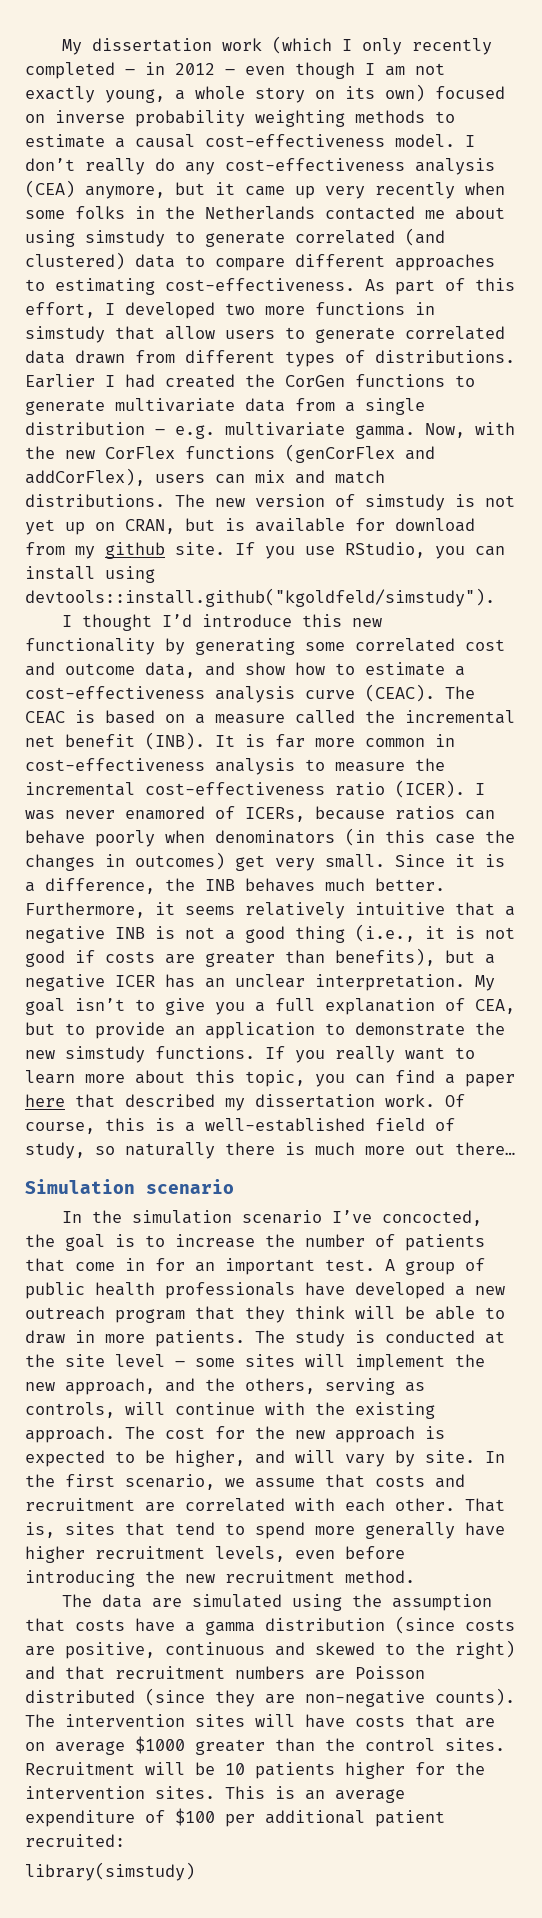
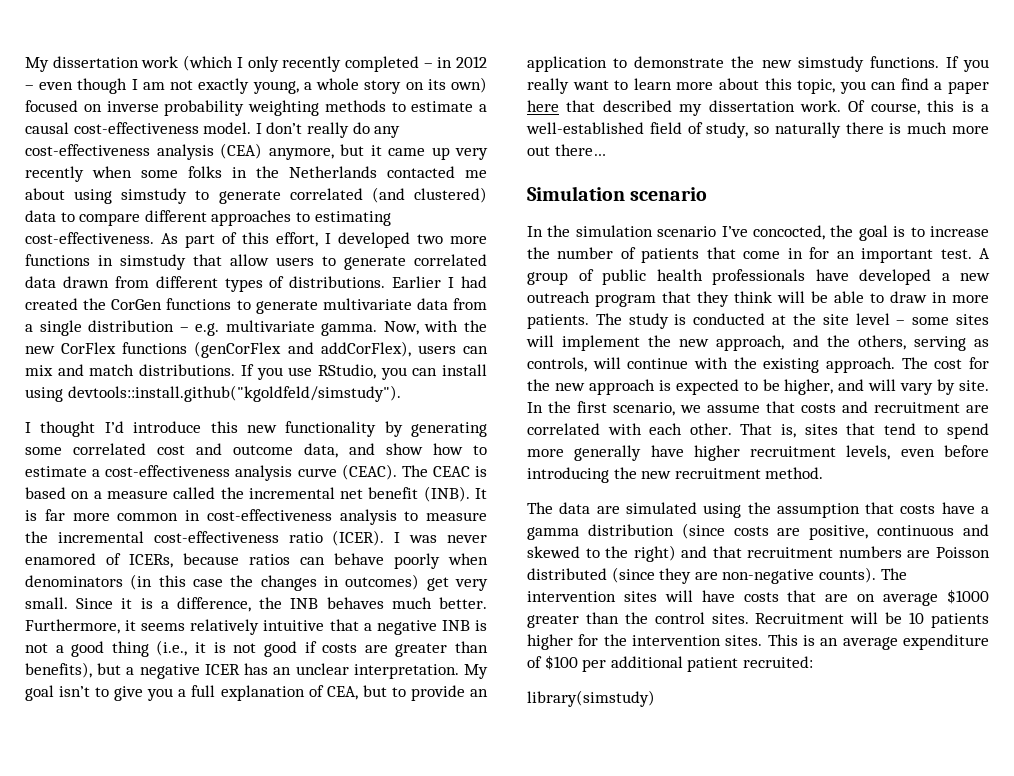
[175,494,515,511] [25,518,475,535] [25,542,225,559] The new version of simstudy is not yet up on CRAN, but is available for download from my github site. -> (236, 370) none

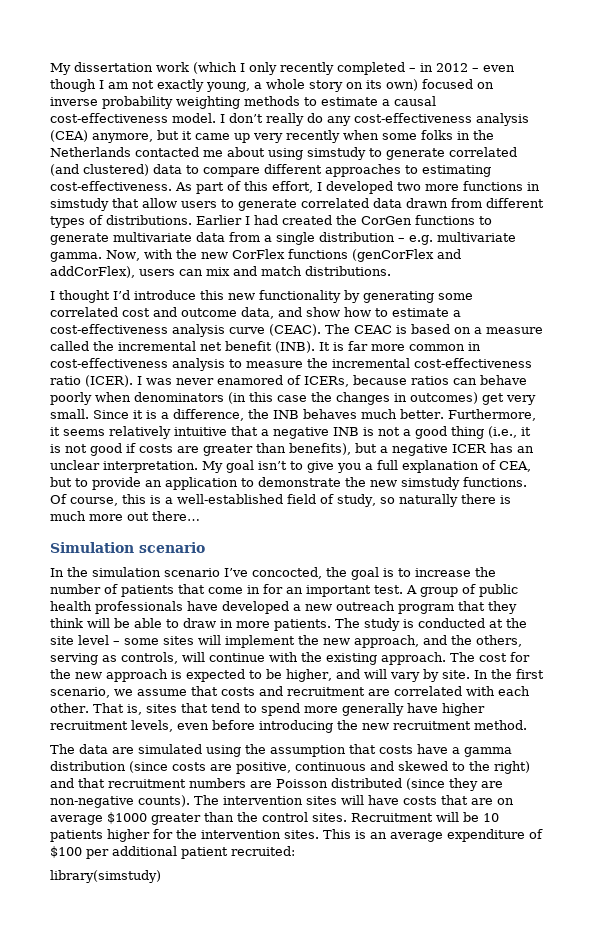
[240,364,487,380] [25,385,401,402] If you use RStudio, you can install using devtools::install.github("kgoldfeld/simstudy"). -> (391, 271) none
[945,56,989,72] [527,78,989,94] [527,100,841,116] If you really want to learn more about this topic, you can find a paper here that described my dissertation work. -> (527, 482) none

